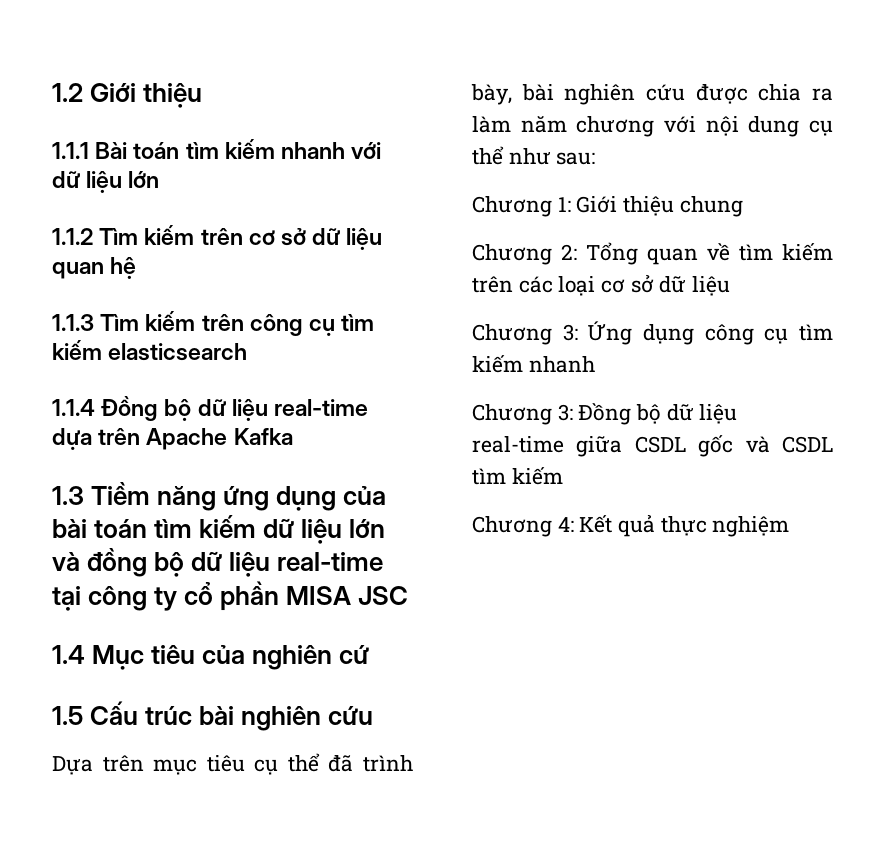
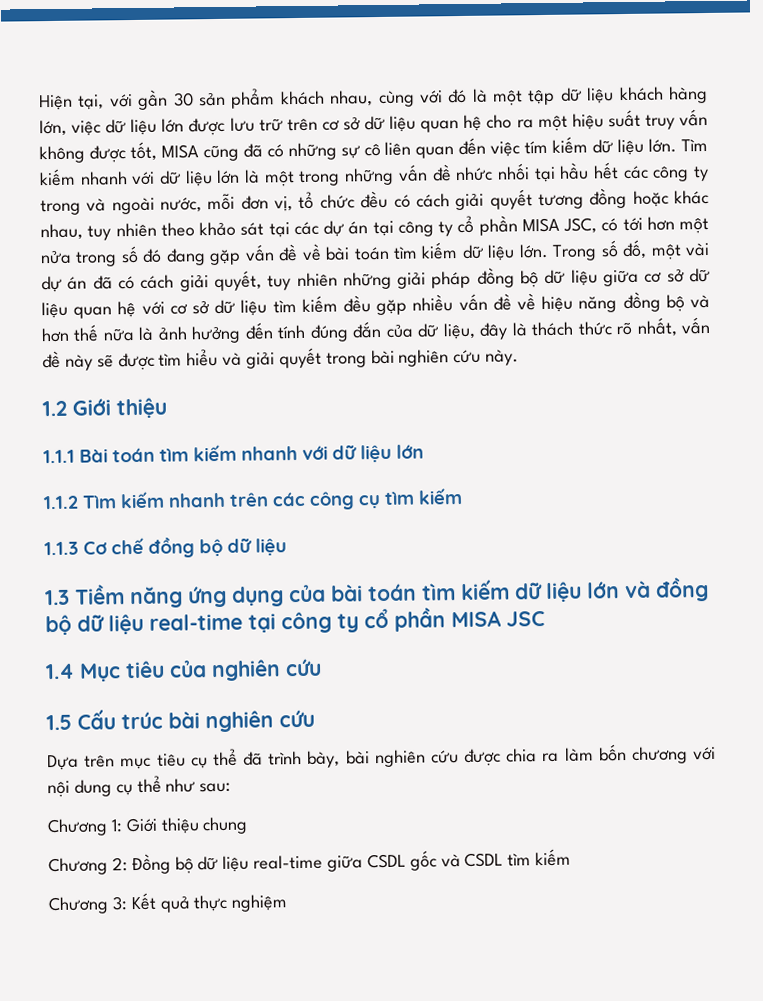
(52, 92) none -> [39,85,709,111] [39,108,708,137] [39,136,708,164] [39,162,710,187] [40,187,710,216] [40,215,709,241] [40,239,711,267] [41,267,710,293] [41,291,710,319] [41,316,710,344] [42,347,520,371] Hiện tại, với gần 30 sản phẩm khách nhau, cùng với đó là một tập dữ liệu khách hàng lớn, việc dữ liệu lớn được lưu trữ trên cơ sở dữ liệu quan hệ cho ra một hiệu suất truy vấn không được tốt, MISA cũng đã có những sự cô liên quan đến việc tím kiếm dữ liệu lớn. Tìm kiếm nhanh với dữ liệu lớn là một trong những vấn đề nhức nhối tại hầu hết các công ty trong và ngoài nước, mỗi đơn vị, tổ chức đều có cách giải quyết tương đồng hoặc khác nhau, tuy nhiên theo khảo sát tại các dự án tại công ty cổ phần MISA JSC, có tới hơn một nửa trong số đó đang gặp vấn đề về bài toán tìm kiếm dữ liệu lớn. Trong số đố, một vài dự án đã có cách giải quyết, tuy nhiên những giải pháp đồng bộ dữ liệu giữa cơ sở dữ liệu quan hệ với cơ sở dữ liệu tìm kiếm đều gặp nhiều vấn đề về hiệu năng đồng bộ và hơn thế nữa là ảnh hưởng đến tính đúng đắn của dữ liệu, đây là thách thức rõ nhất, vấn đề này sẽ được tìm hiểu và giải quyết trong bài nghiên cứu này. //
[200,228,383,250] [52,257,137,279] [52,311,375,336] [52,340,248,361] [52,396,369,421] [52,428,293,450] trên cơ sở dữ liệu quan hệ // 1.1.3 Tìm kiếm trên công cụ tìm kiếm elasticsearch // 1.1.4 Đồng bộ dữ liệu real-time dựa trên Apache Kafka -> [168,488,463,510] [44,537,287,558] nhanh trên các công cụ tìm kiếm // 1.1.3 Cơ chế đồng bộ dữ liệu
[339,645,370,664] cứ -> [285,658,322,677] cứu
[520,116,567,133] năm -> [597,744,627,762] bốn
[586,242,833,265] [472,274,731,296] [472,321,833,345] [472,355,595,373] [472,404,573,425] Tổng quan về tìm kiếm trên các loại cơ sở dữ liệu // Chương 3: Ứng dụng công cụ tìm kiếm nhanh // Chương 3: -> (128, 864) none
[557,517,574,532] 4: -> [111,896,127,911] 3:

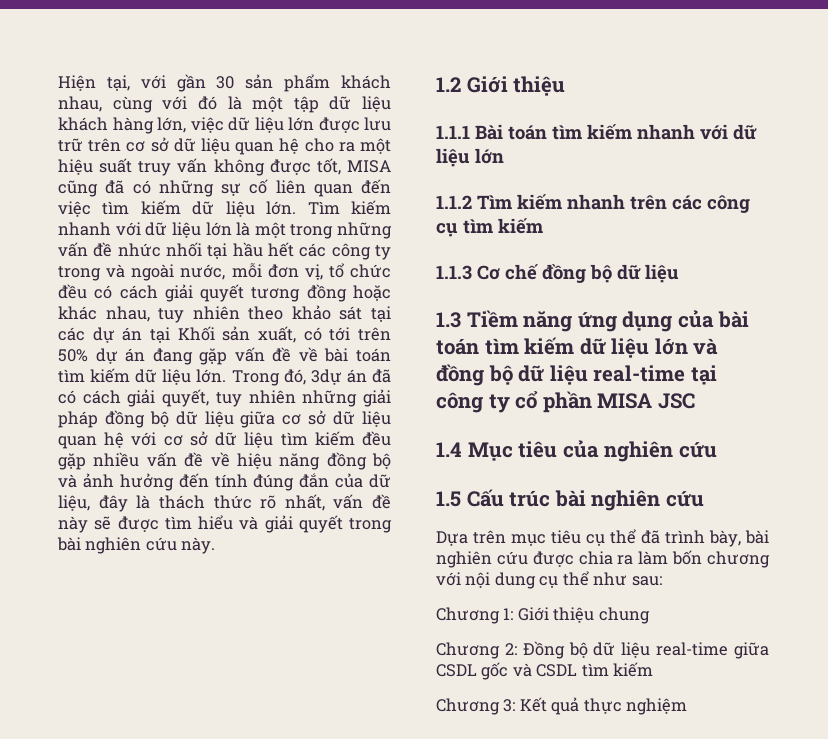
[363,142,381,157] cô -> [249,179,269,194] cố
[524,140,549,155] tím -> [102,201,130,215] tìm
[397,215,709,237] [40,245,163,267] công ty cổ phần MISA JSC, có tới hơn một nửa trong số đó -> [177,326,391,343] [58,348,146,364] Khối sản xuất, có tới trên 50% dự án
[600,239,711,260] [41,275,62,293] số đố, một vài dự -> [283,369,342,385] đó, 3dự
[41,324,155,343] hơn thế nữa là -> (77, 481) none

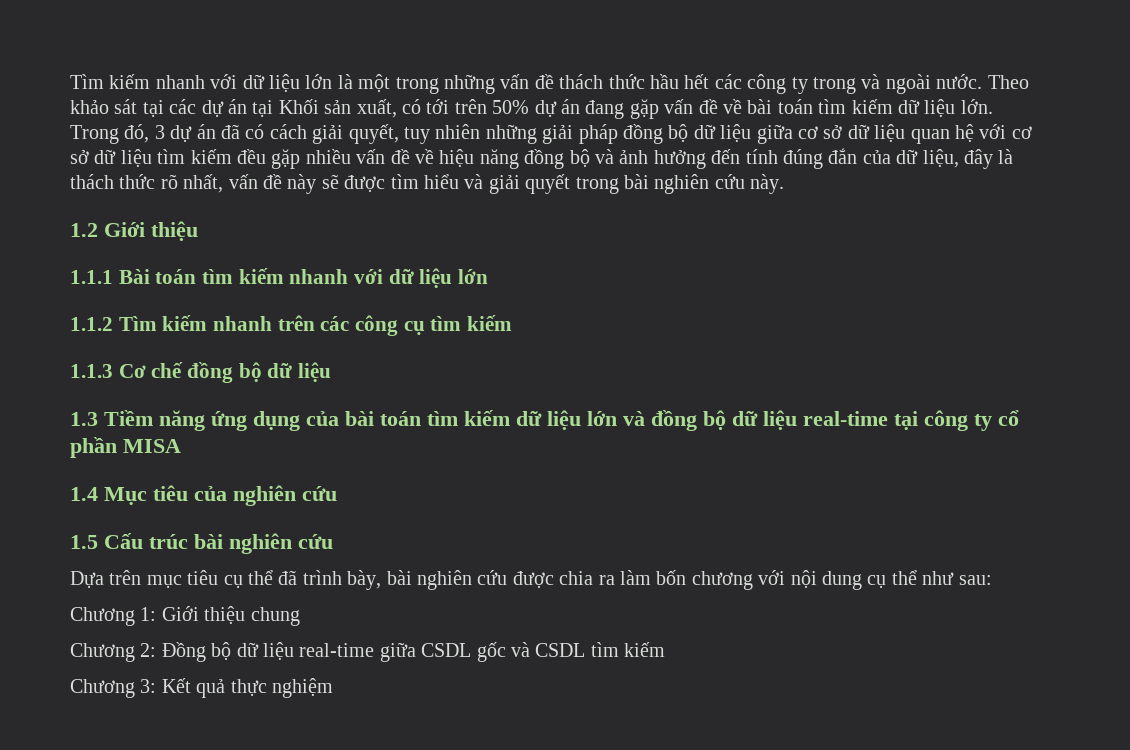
[58,74,391,92] [58,96,391,113] [58,117,391,134] [58,137,392,155] [58,158,391,176] [58,179,391,197] [58,200,297,217] Hiện tại, với gần 30 sản phẩm khách nhau, cùng với đó là một tập dữ liệu khách hàng lớn, việc dữ liệu lớn được lưu trữ trên cơ sở dữ liệu quan hệ cho ra một hiệu suất truy vấn không được tốt, MISA cũng đã có những sự cố liên quan đến việc tìm kiếm dữ liệu lớn. -> (70, 81) none
[117,242,228,259] nhức nhối tại -> [559,74,645,89] thách thức
[180,263,391,280] [58,284,391,302] [58,306,284,323] nước, mỗi đơn vị, tổ chức đều có cách giải quyết tương đồng hoặc khác nhau, tuy nhiên theo -> [936,74,1029,89] nước. Theo
[310,369,342,385] 3dự -> [154,125,193,142] 3 dự
[657,393,695,409] JSC -> (181, 446) none

